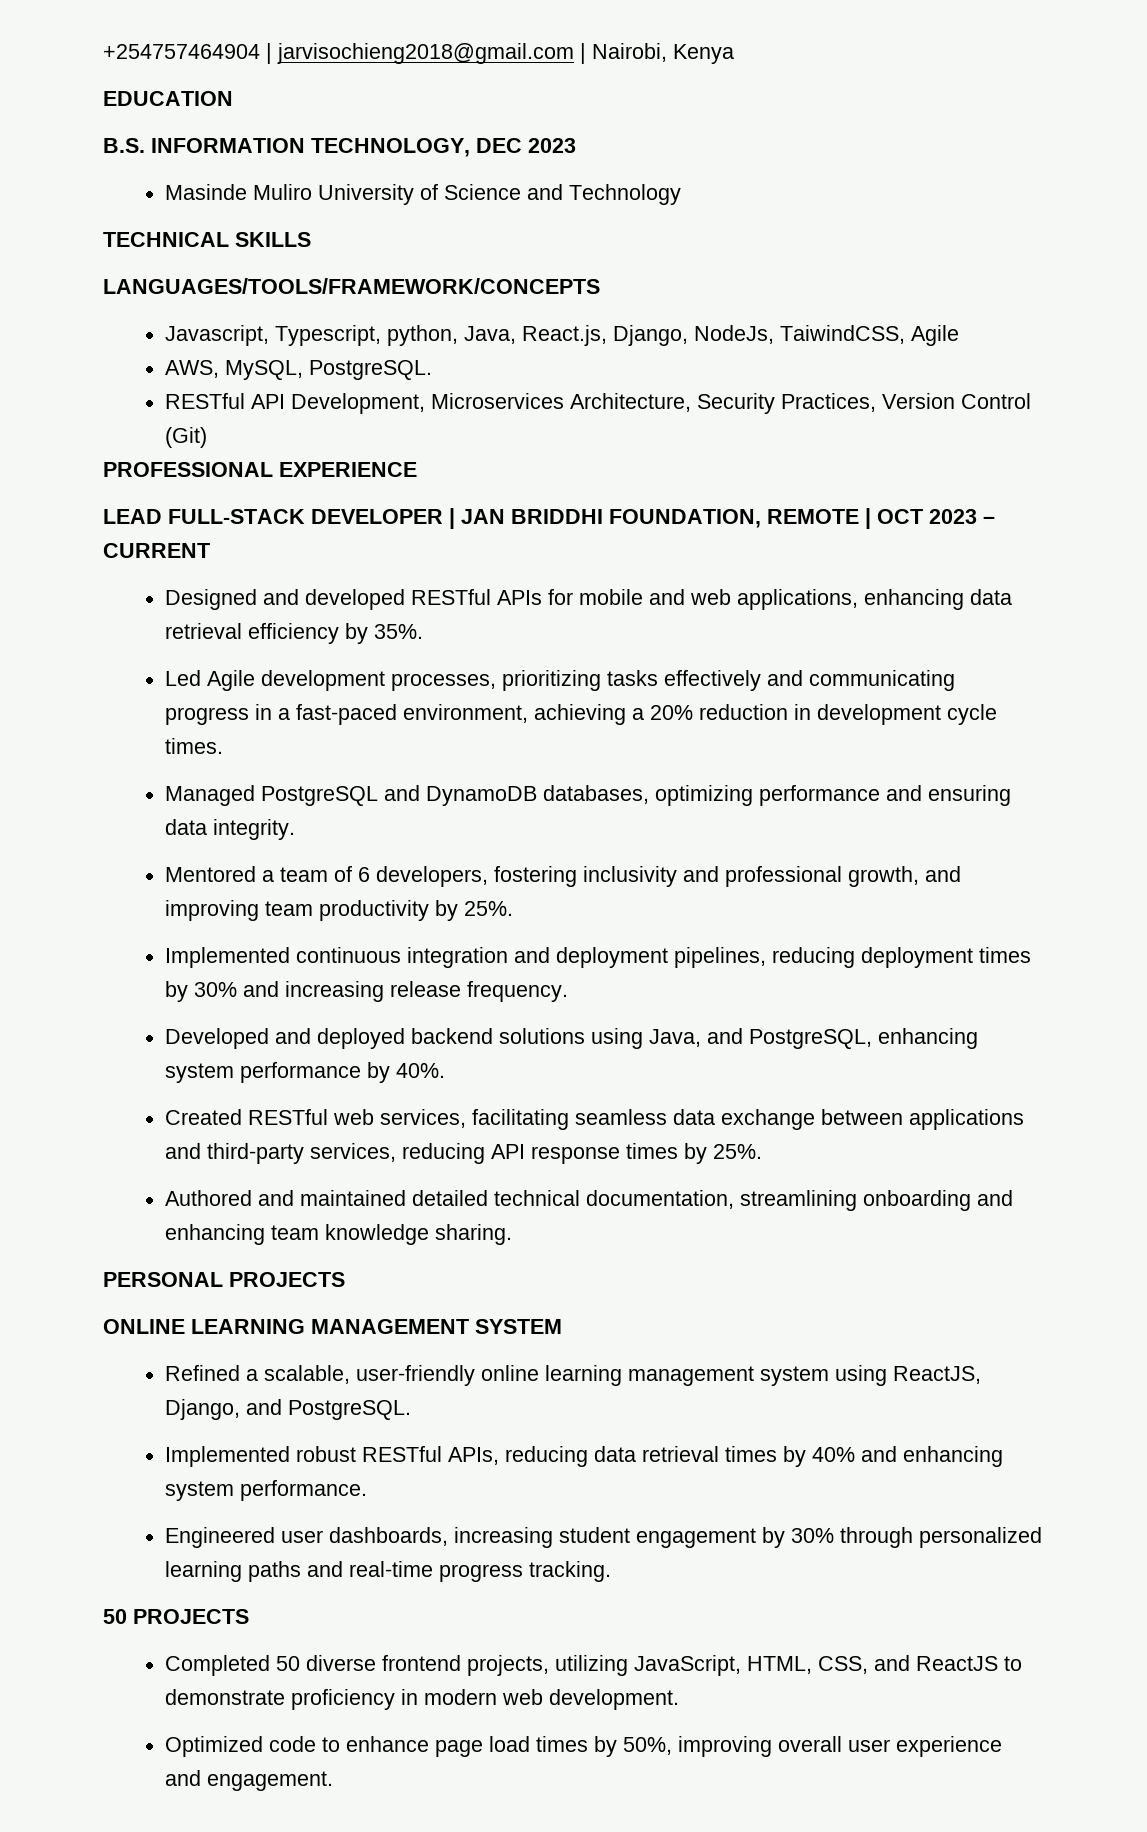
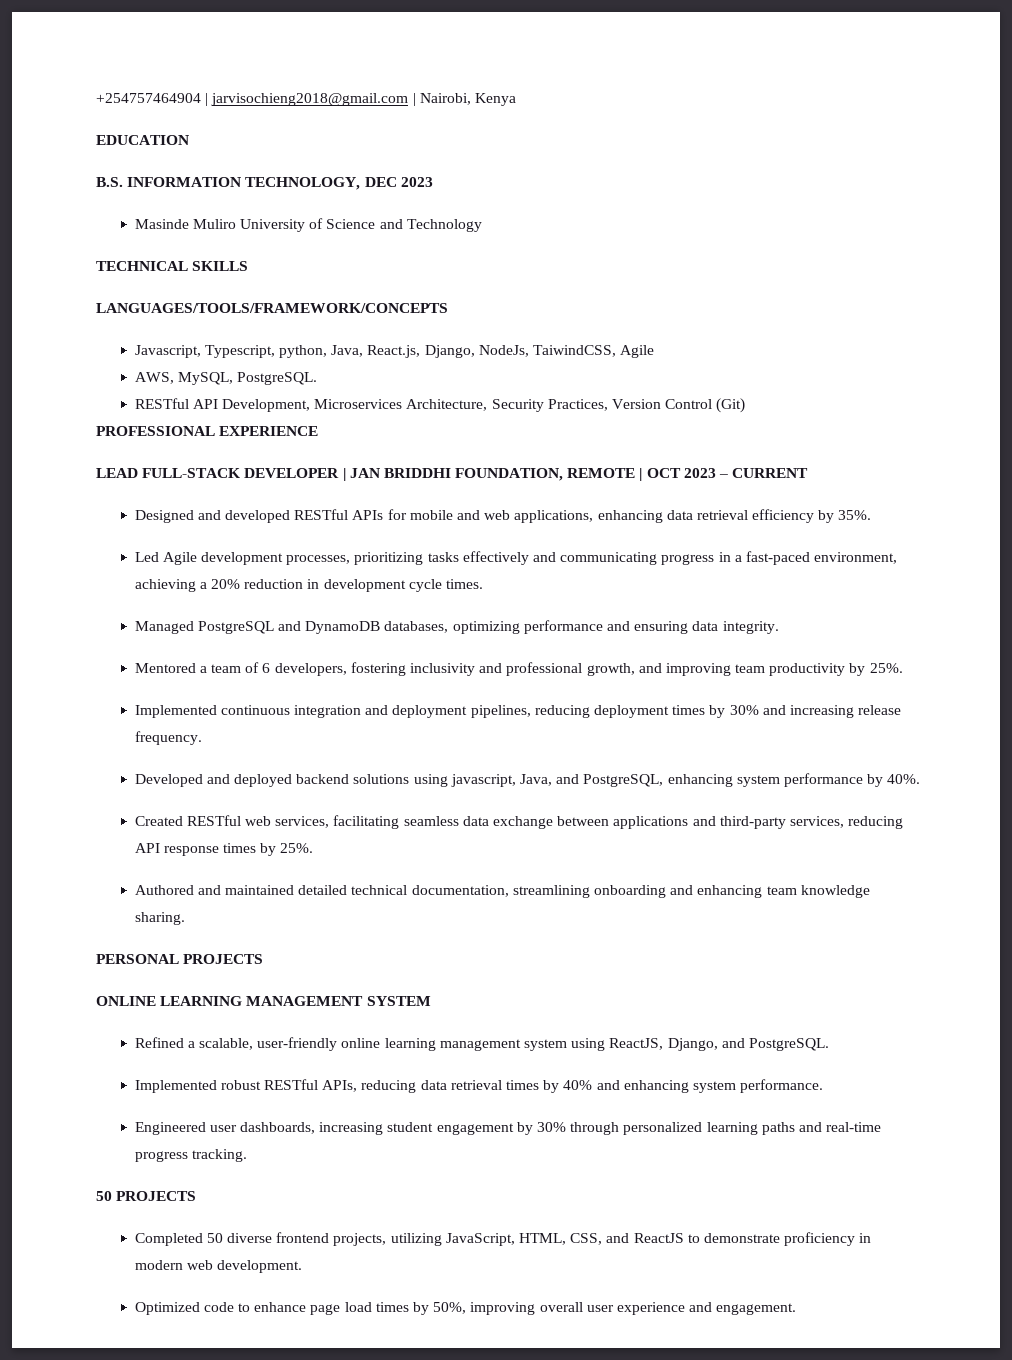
(644, 1038) none -> [450,774,516,787] javascript,

